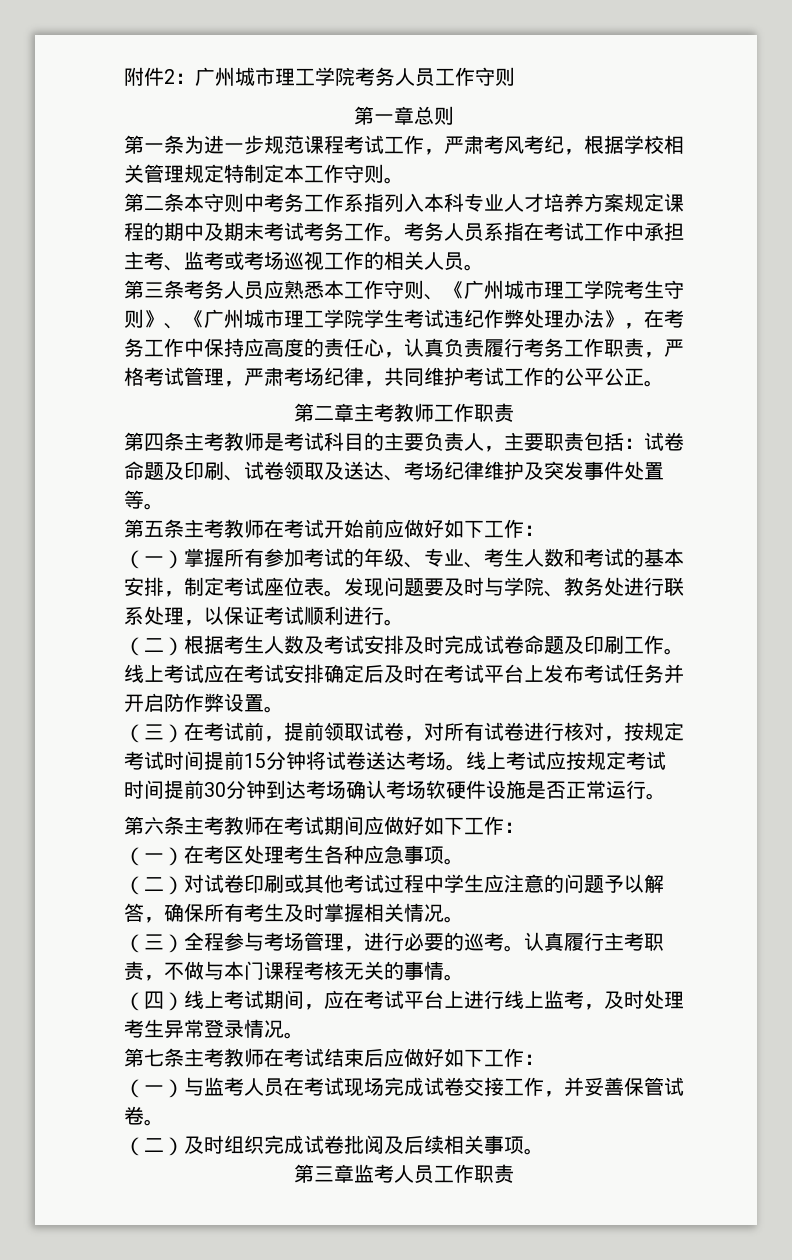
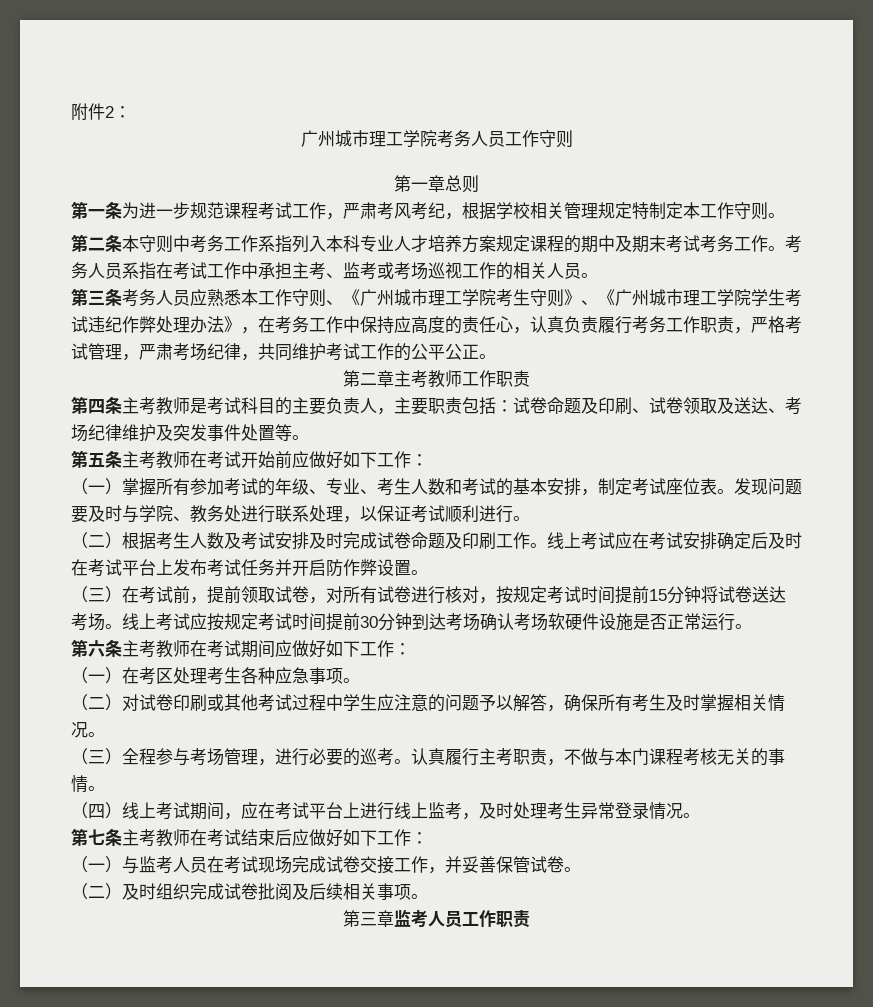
(195, 78) none -> (131, 112) //

